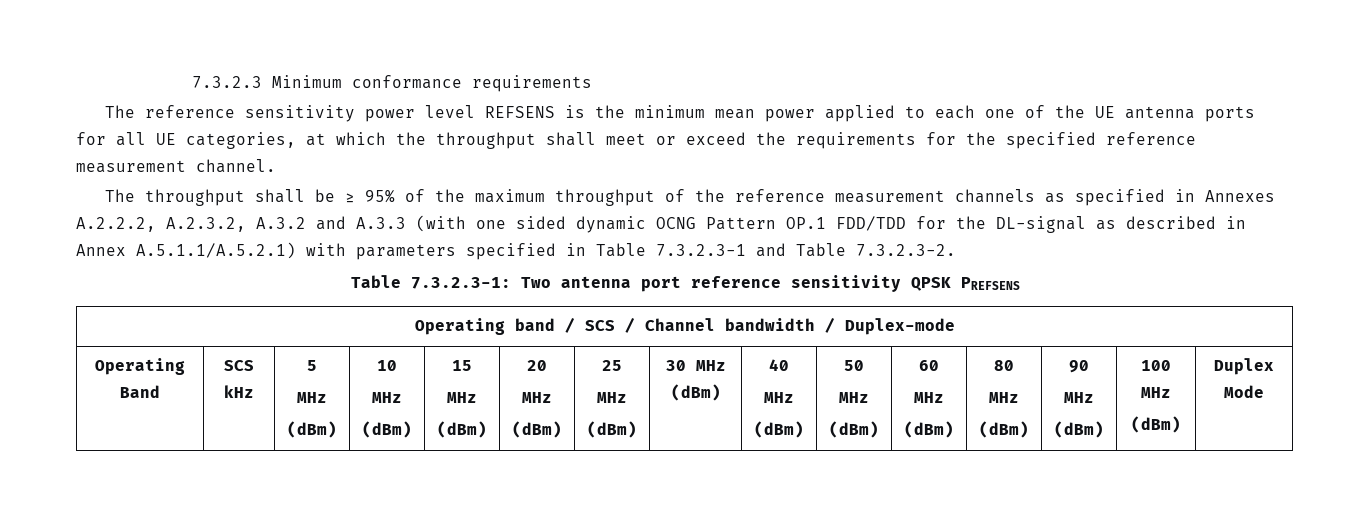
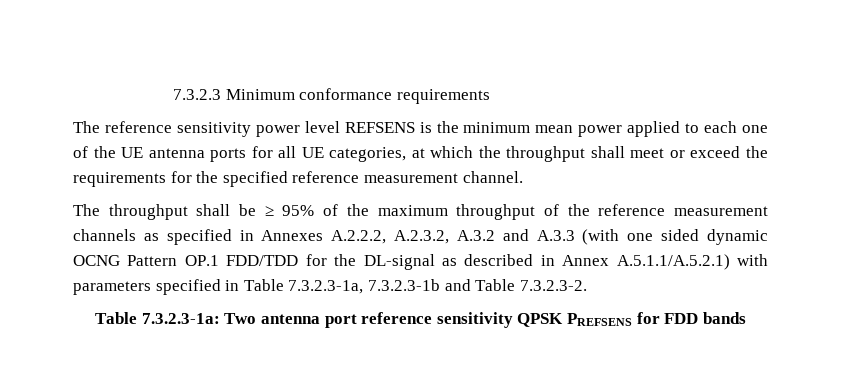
[656,244,746,256] 7.3.2.3-1 -> [288,279,440,294] 7.3.2.3-1a, 7.3.2.3-1b
[410,277,511,289] 7.3.2.3-1: -> [141,313,220,324] 7.3.2.3-1a:
[414,318,955,335] [95,358,185,375] [120,385,160,398] [224,360,254,371] [224,385,254,398] [307,360,317,371] [297,392,327,403] [287,421,337,438] [377,360,397,371] [372,392,402,403] [362,421,412,438] [452,360,472,371] [447,392,477,403] [437,421,487,438] [527,360,547,371] [522,392,552,403] [512,421,562,438] [602,360,622,371] [597,392,627,403] [587,421,637,438] [665,360,726,371] [670,384,721,401] [769,359,789,371] [764,392,794,403] [754,421,804,438] [844,360,864,371] [839,392,869,403] [829,421,879,438] [919,360,939,371] [914,392,944,403] [904,421,954,438] [994,360,1014,371] [989,392,1019,403] [979,421,1029,438] [1069,360,1089,373] [1064,392,1094,403] [1054,421,1104,438] [1141,360,1171,371] [1141,387,1171,398] [1131,416,1181,433] [1214,358,1274,375] [1224,385,1264,398] // Operating band / SCS / Channel bandwidth / Duplex-mode // Operating Band | SCS kHz | 5 // MHz // (dBm) | 10 // MHz // (dBm) | 15 // MHz // (dBm) | 20 // MHz // (dBm) | 25 // MHz // (dBm) | 30 MHz (dBm) | 40 // MHz // (dBm) | 50 // MHz // (dBm) | 60 // MHz // (dBm) | 80 // MHz // (dBm) | 90 // MHz // (dBm) | 100 MHz // (dBm) | Duplex Mode -> [636,312,746,324] for FDD bands

